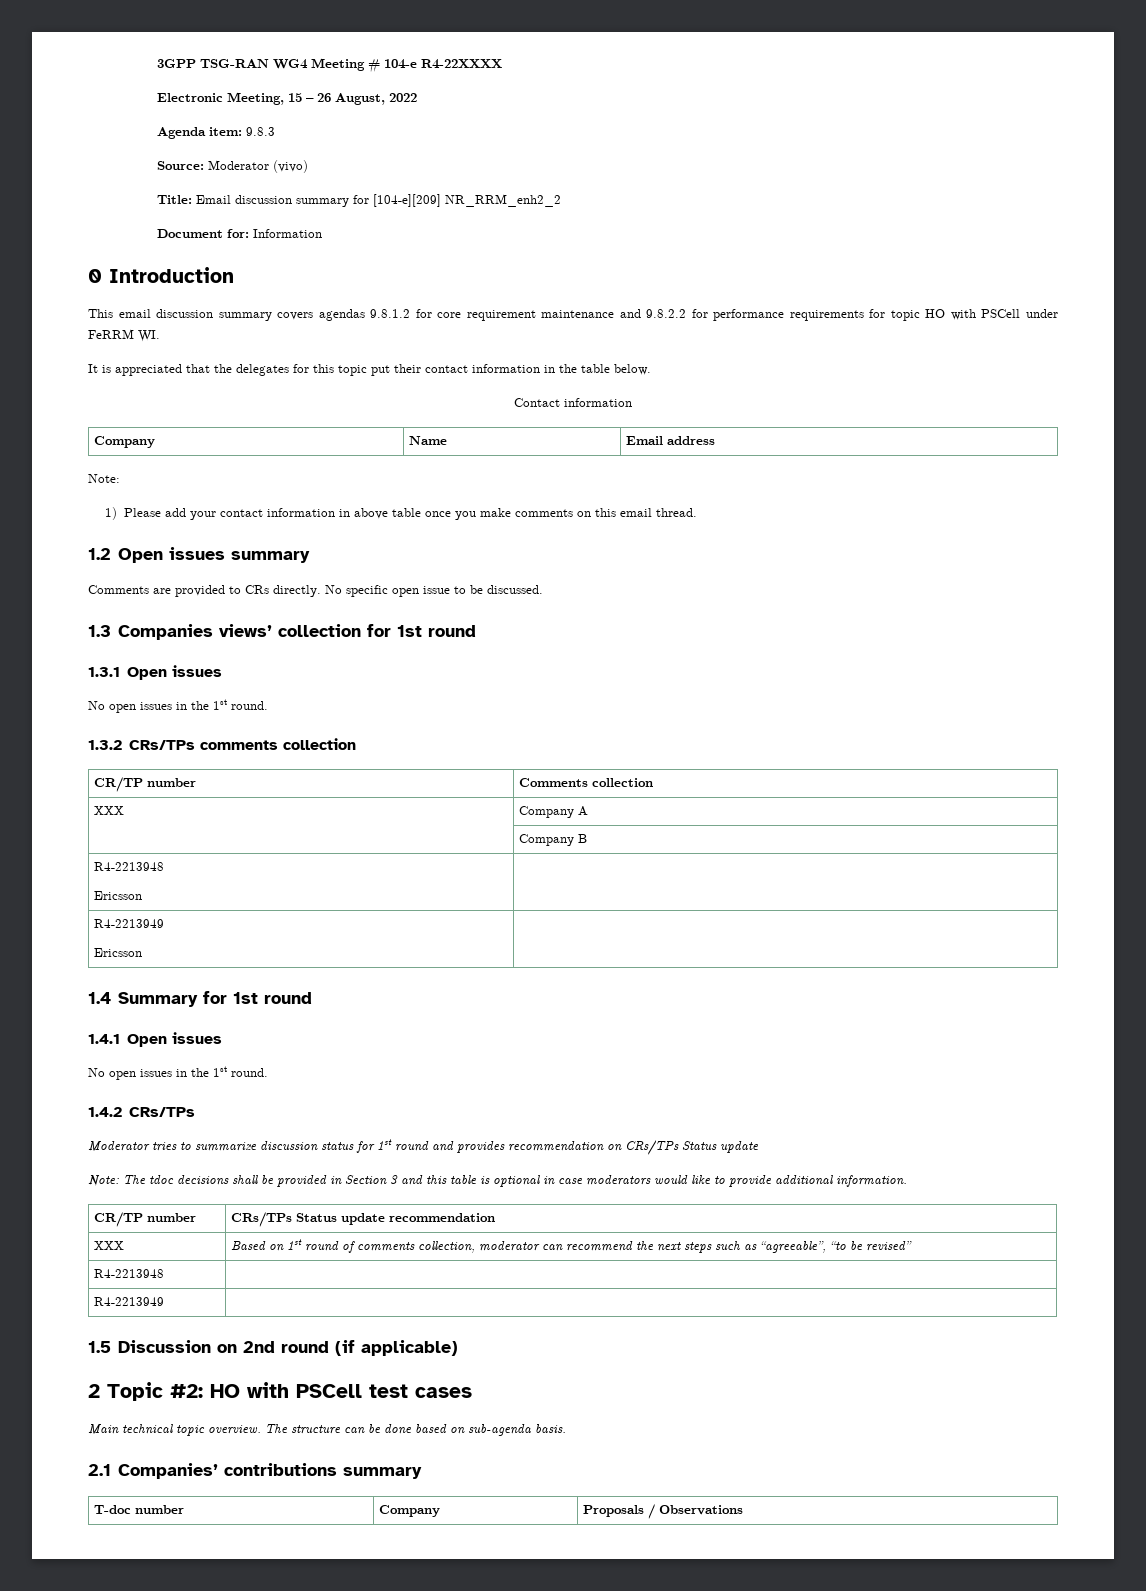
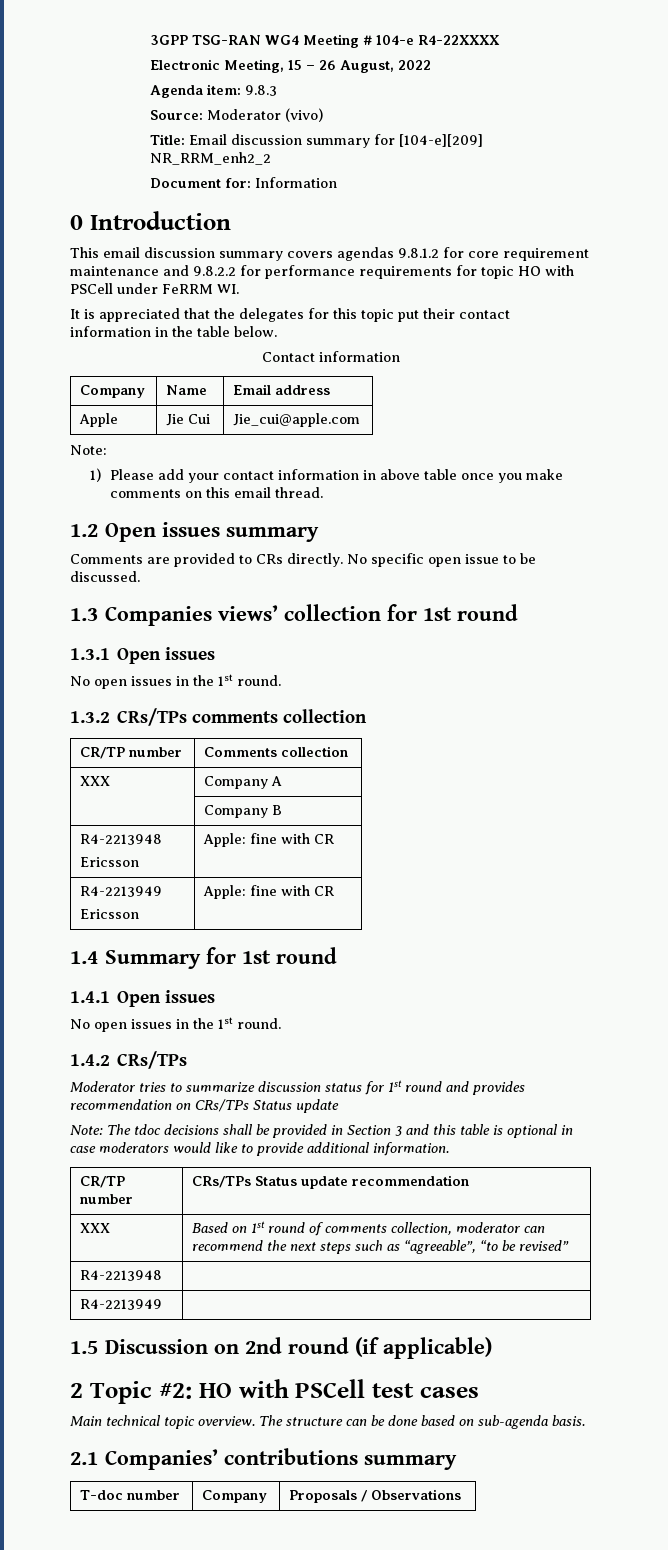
(716, 440) none -> [79,413,119,427] [166,414,211,426] [233,413,361,427] // Apple | Jie Cui | Jie_cui@apple.com
[94,919,165,928] [94,948,143,957] // R4-2213949 // Ericsson | -> [203,833,335,847] [80,886,163,897] [80,909,140,919] [203,885,335,899] Apple: fine with CR // R4-2213949 // Ericsson | Apple: fine with CR

